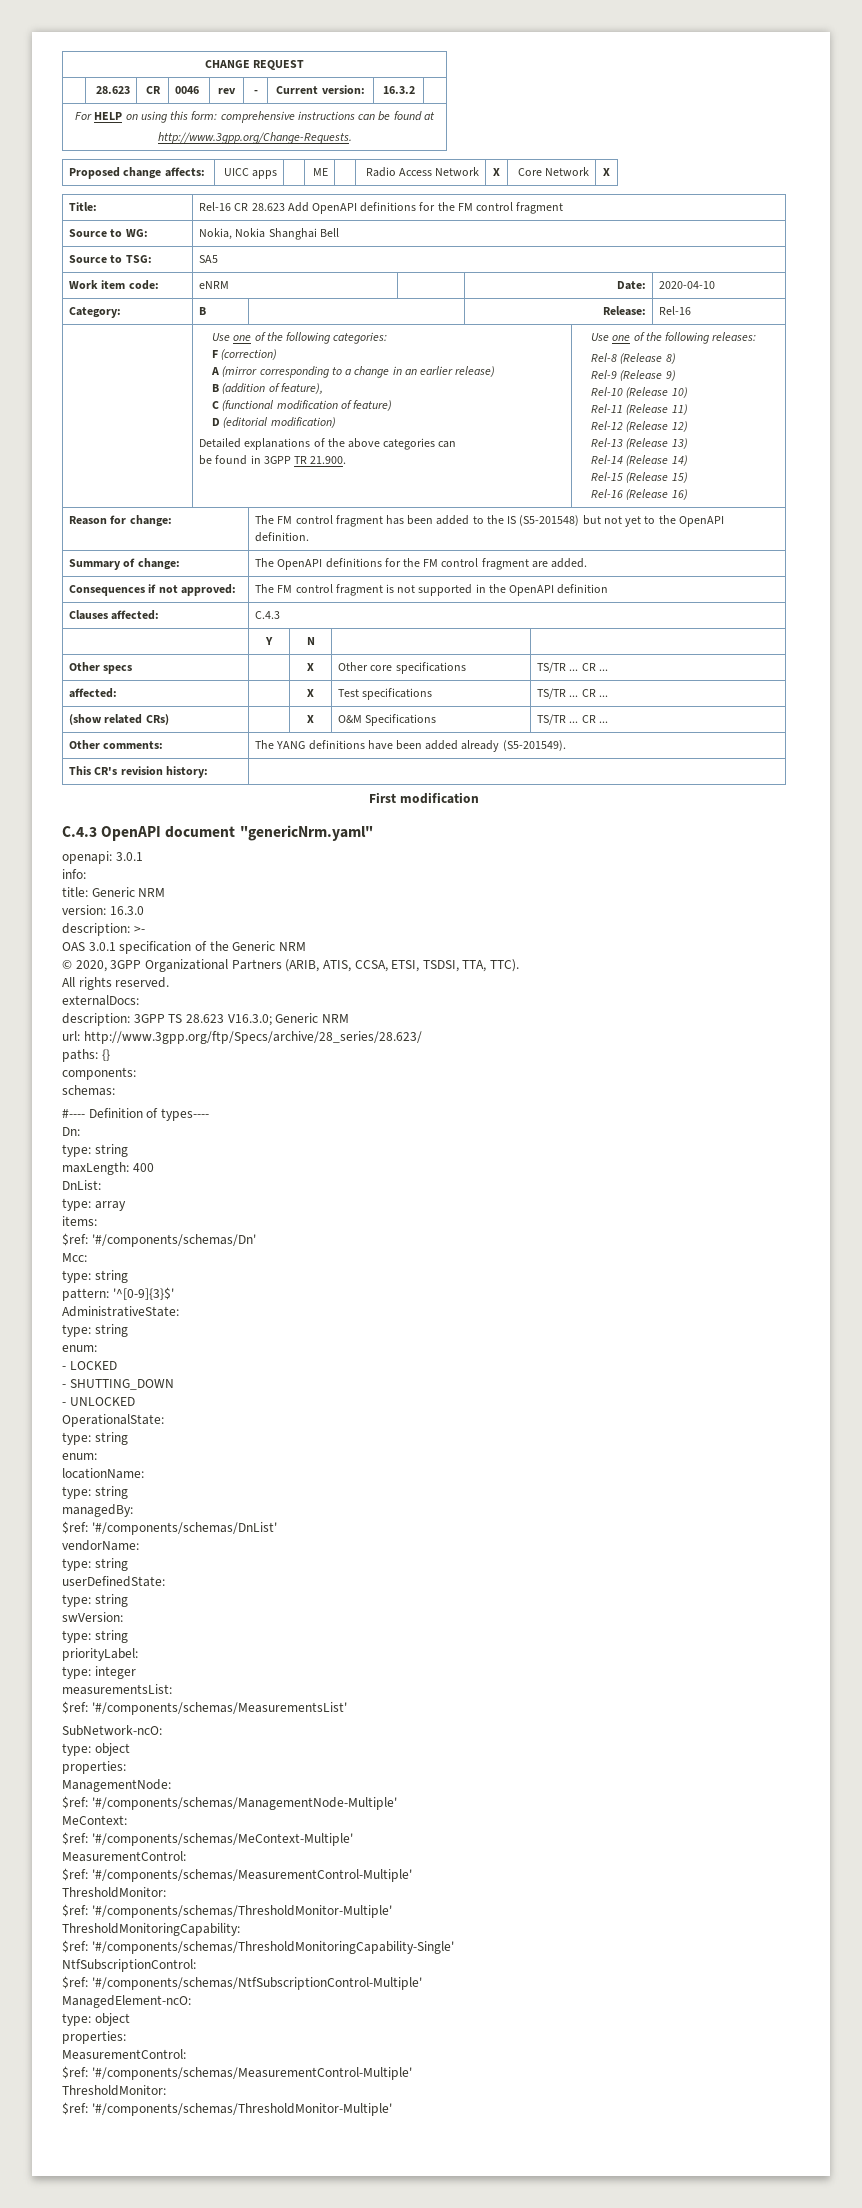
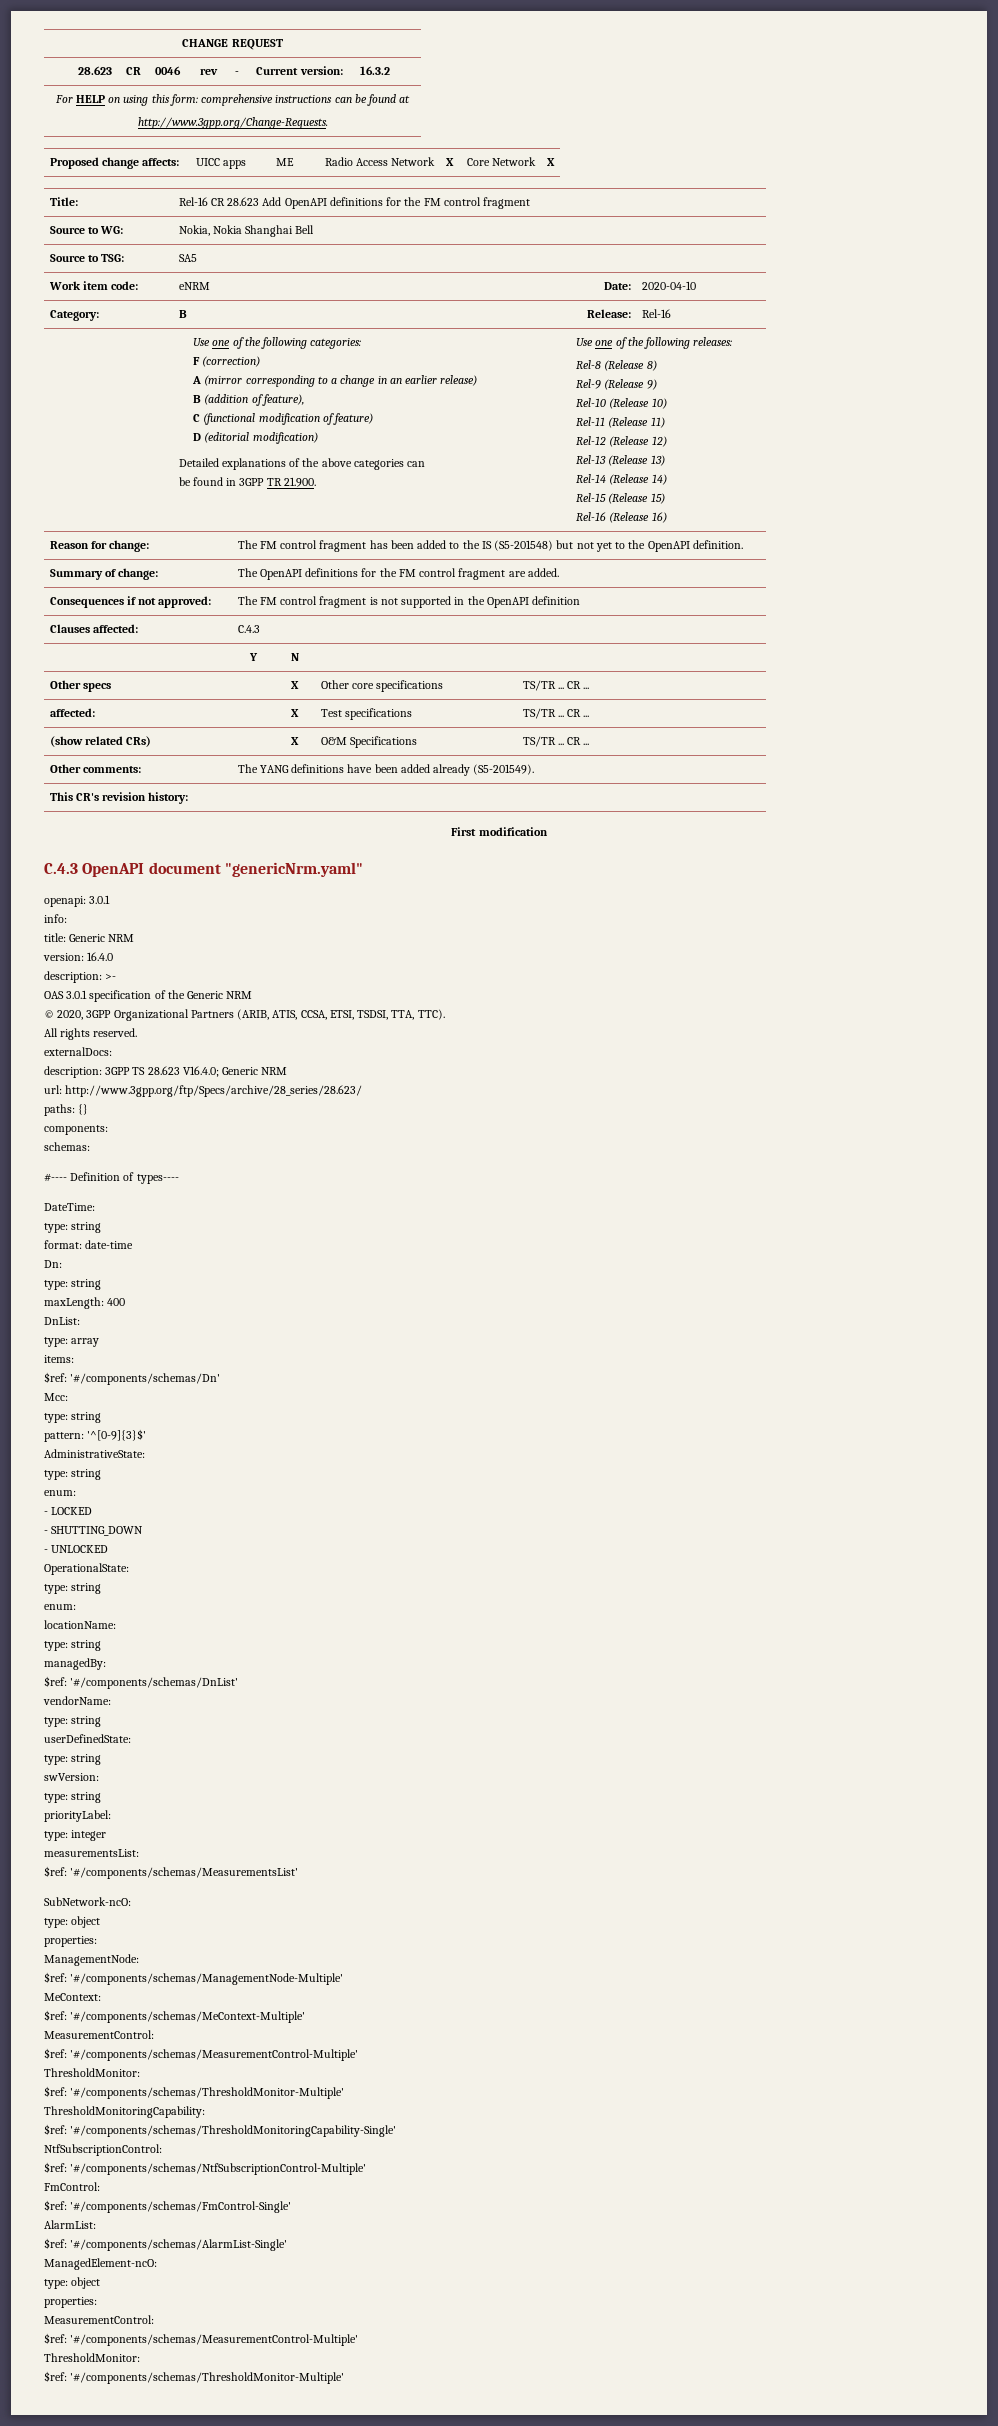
[109,906,144,915] 16.3.0 -> [87,952,114,961] 16.4.0
[227,1014,272,1026] V16.3.0; -> [182,1066,219,1077] V16.4.0;
(209, 1114) none -> [44,1203,95,1211] [44,1222,102,1233] [44,1240,134,1249] // DateTime: // type: string // format: date-time
(422, 1983) none -> [44,2182,100,2191] [44,2200,292,2213] [44,2220,96,2229] [44,2238,288,2251] // FmControl: // $ref: '#/components/schemas/FmControl-Single' // AlarmList: // $ref: '#/components/schemas/AlarmList-Single'

